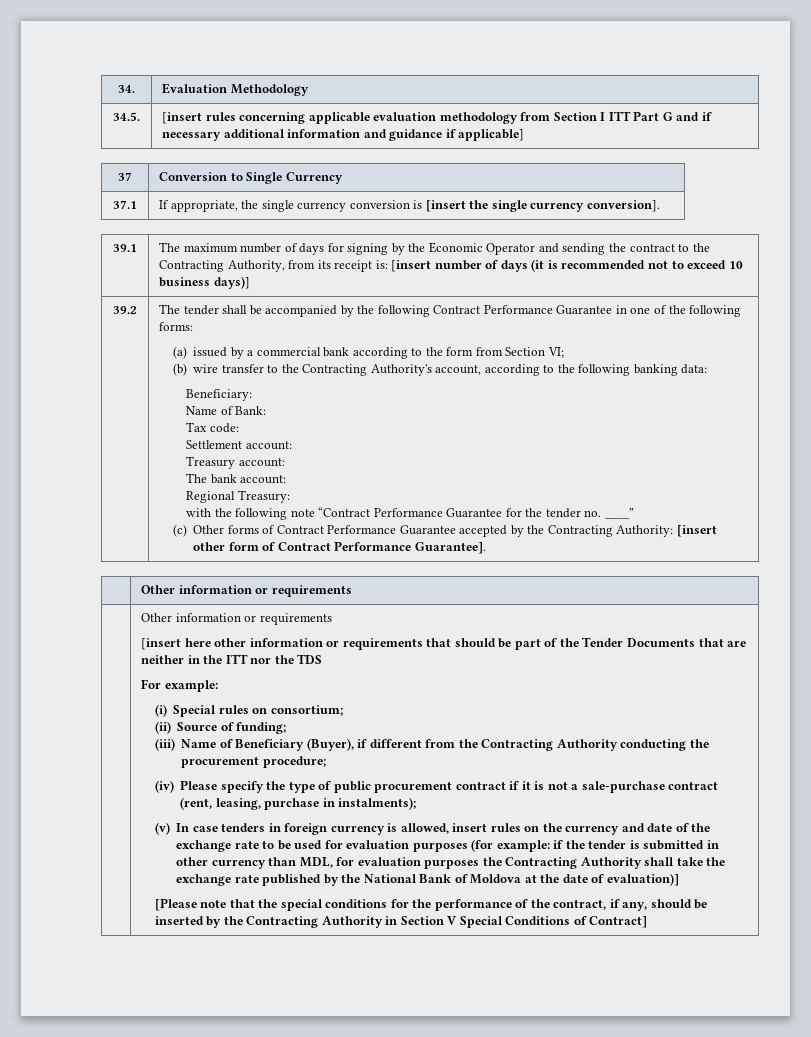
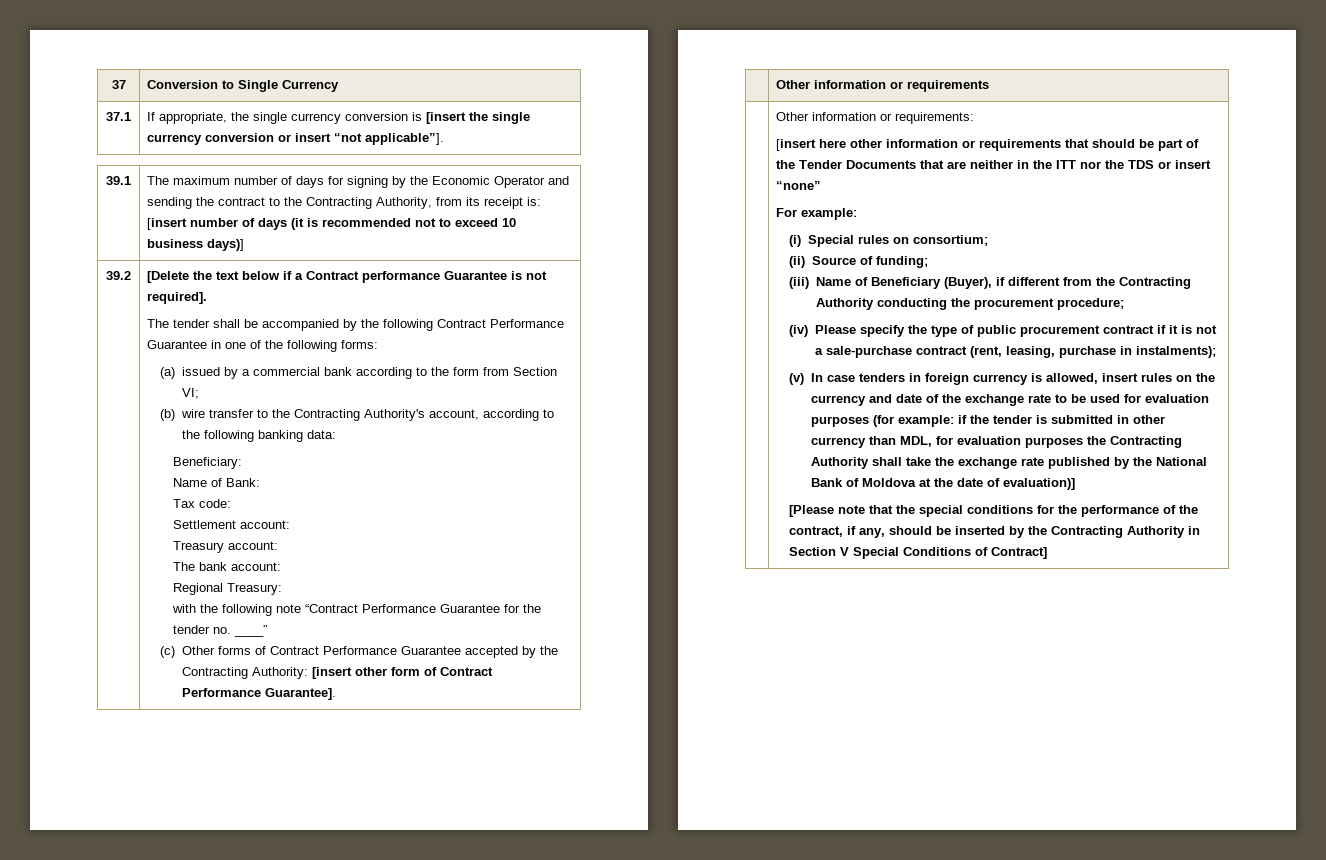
[118,85,135,93] [162,83,309,96] [113,112,140,121] [162,111,712,124] [162,129,525,141] 34. | Evaluation Methodology // 34.5. | [insert rules concerning applicable evaluation methodology from Section I ITT Part G and if necessary additional information and guidance if applicable] // -> (111, 84) none
[586,200,660,212] conversion]. -> [205,133,445,145] conversion or insert “not applicable”].
(137, 310) none -> [147,271,548,283] [147,292,208,304] [Delete the text below if a Contract performance Guarantee is not required]. //
[259,613,332,625] requirements -> [895,112,975,124] requirements:
(323, 659) none -> [1158,160,1212,169] [776,181,822,190] or insert “none”

